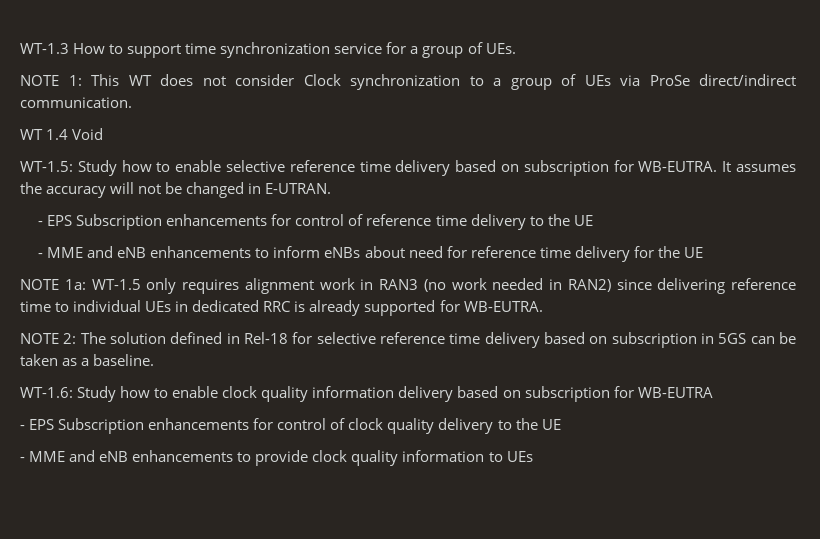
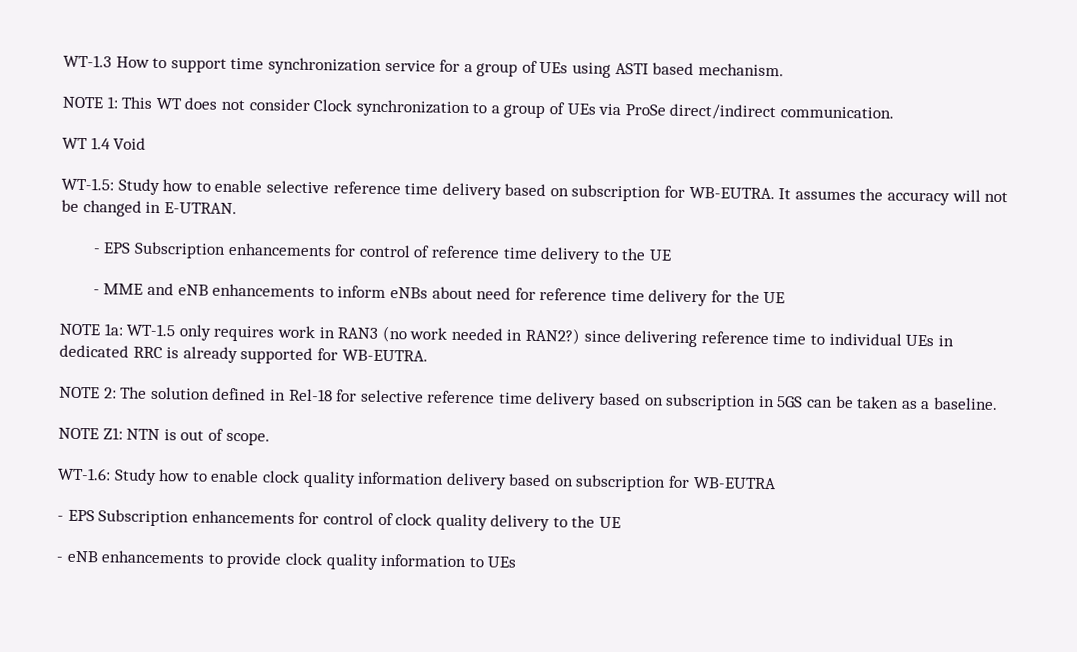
[485,43,516,54] UEs. -> [539,61,784,78] UEs using ASTI based mechanism.
[244,278,314,294] alignment -> (275, 333) none
[567,279,611,292] RAN2) -> [525,327,581,345] RAN2?)
(155, 360) none -> [58,427,270,446] // NOTE Z1: NTN is out of scope.
[29,450,96,462] MME and -> (63, 559) none

